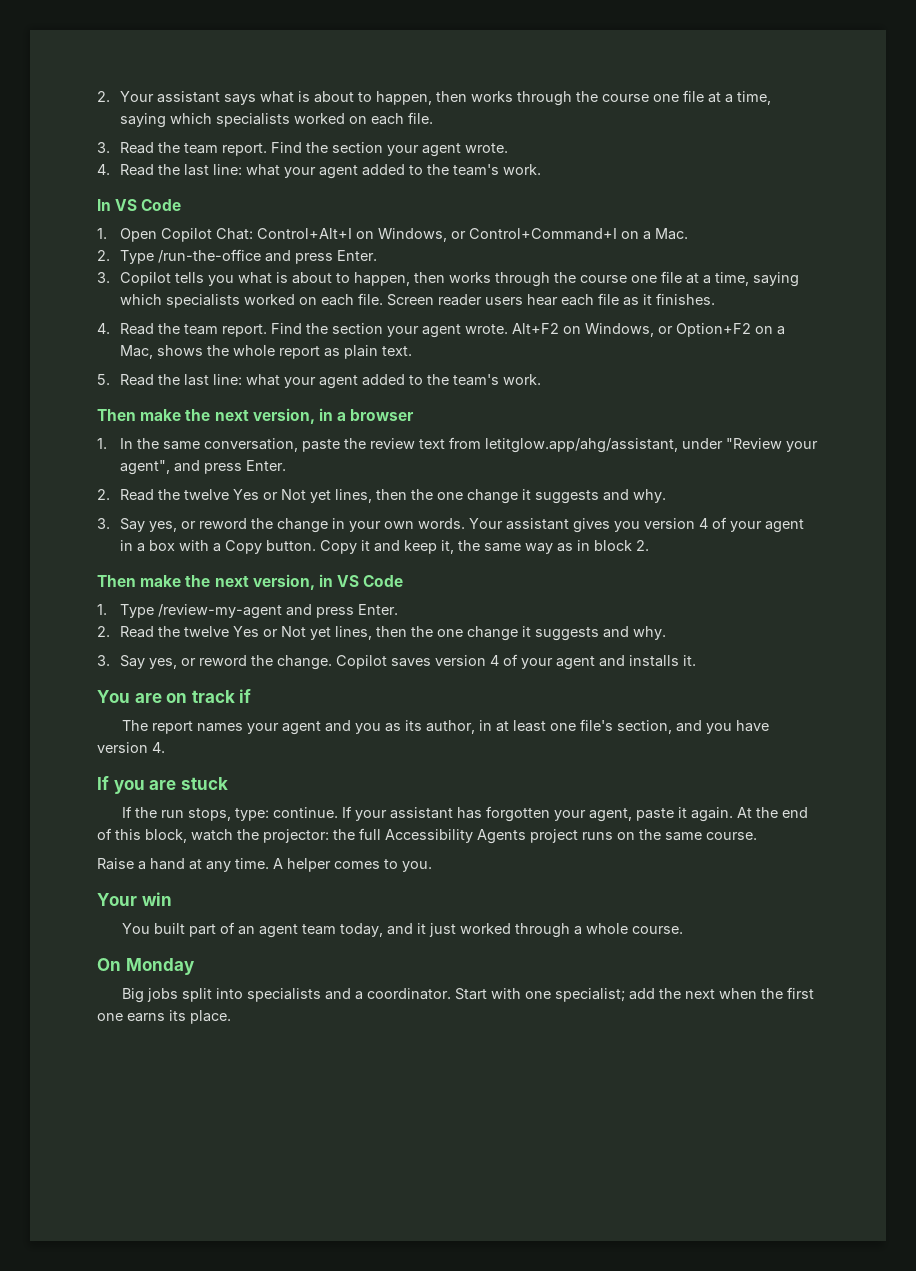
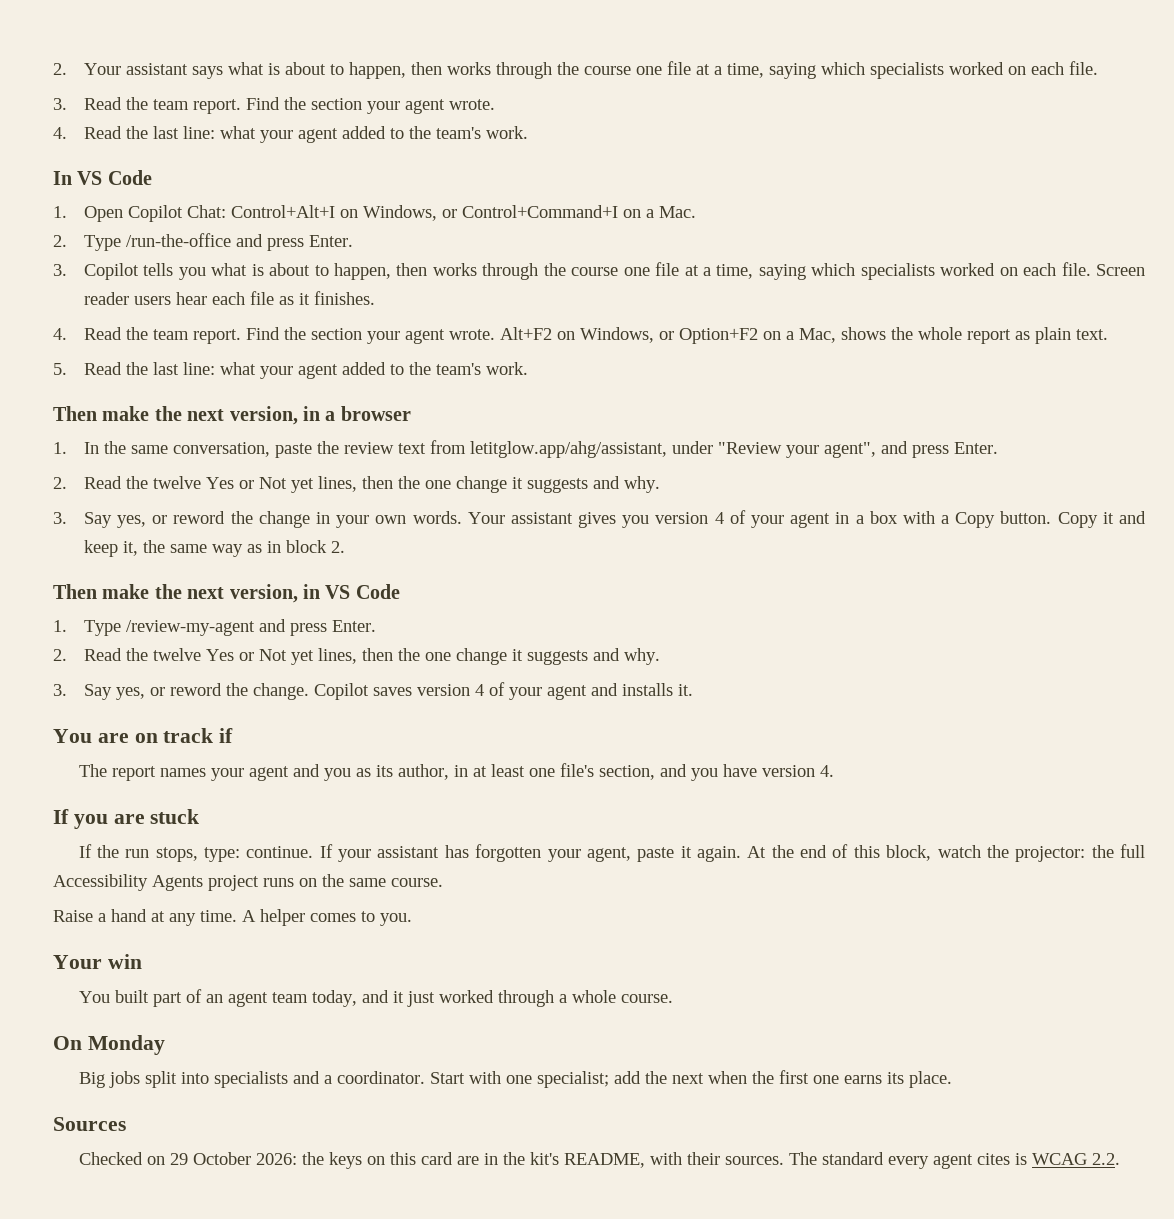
(231, 1017) none -> [53,1117,126,1131] [78,1152,1120,1169] // Sources // Checked on 29 October 2026: the keys on this card are in the kit's README, with their sources. The standard every agent cites is WCAG 2.2.

